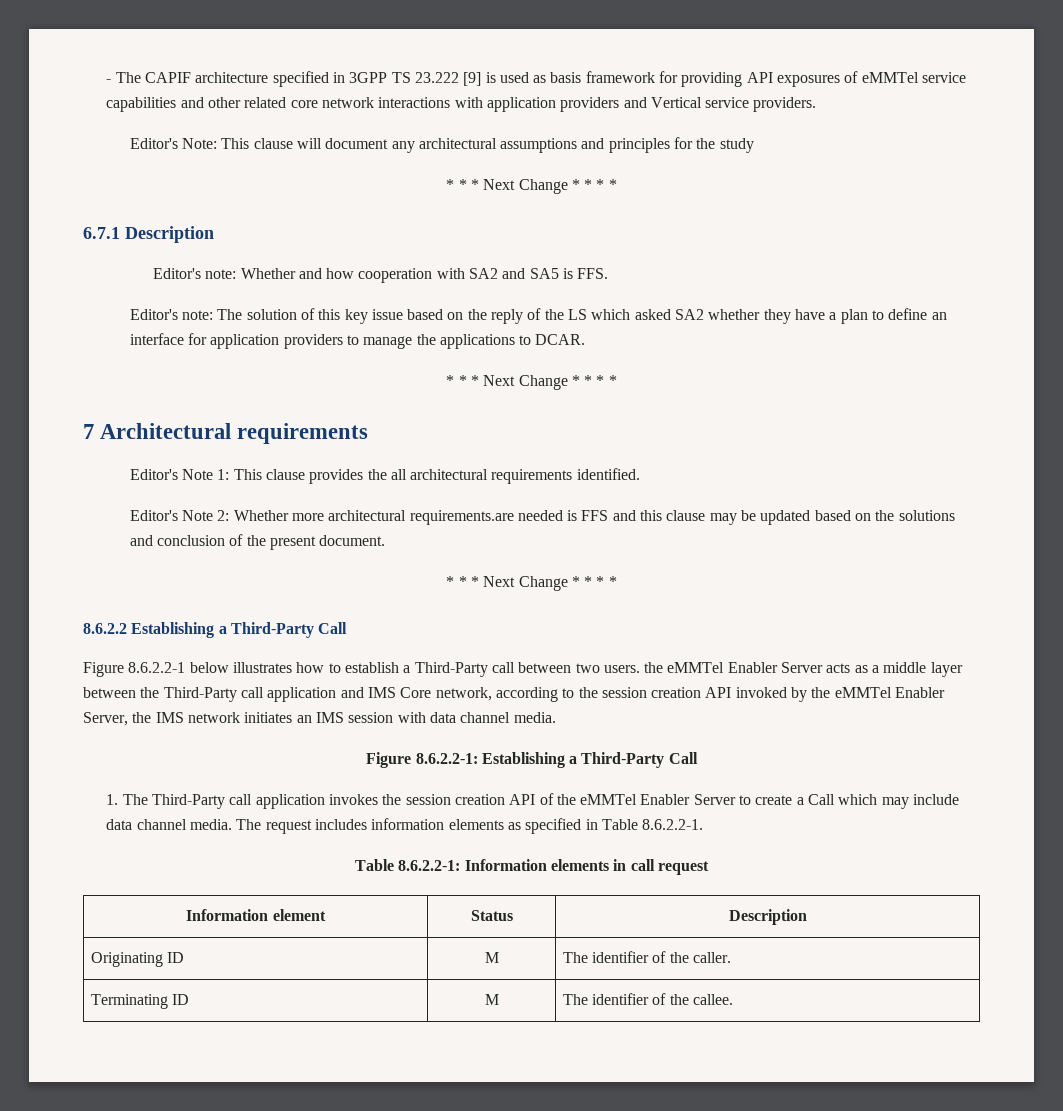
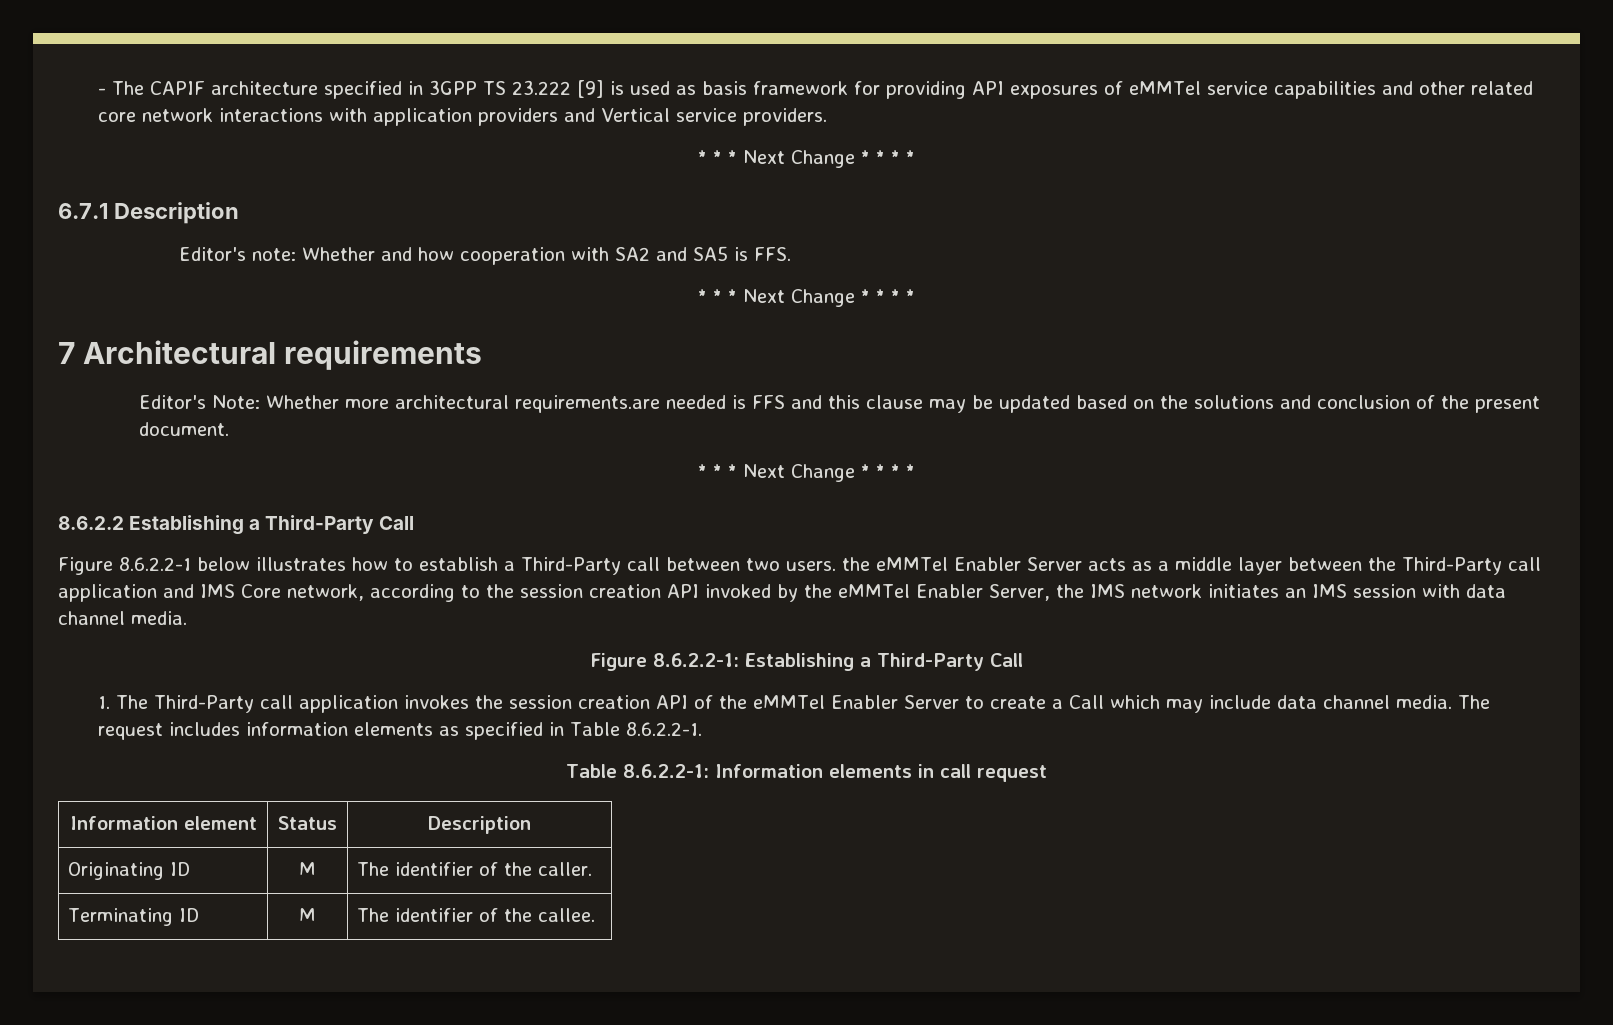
[129,137,754,153] // Editor's Note: This clause will document any architectural assumptions and principles for the study -> (828, 117) none
[129,308,947,324] [129,333,586,349] // Editor's note: The solution of this key issue based on the reply of the LS which asked SA2 whether they have a plan to define an interface for application providers to manage the applications to DCAR. -> (792, 254) none
[181,468,640,484] [129,510,230,521] Note 1: This clause provides the all architectural requirements identified. // Editor's Note 2: -> [211,395,260,409] Note:

